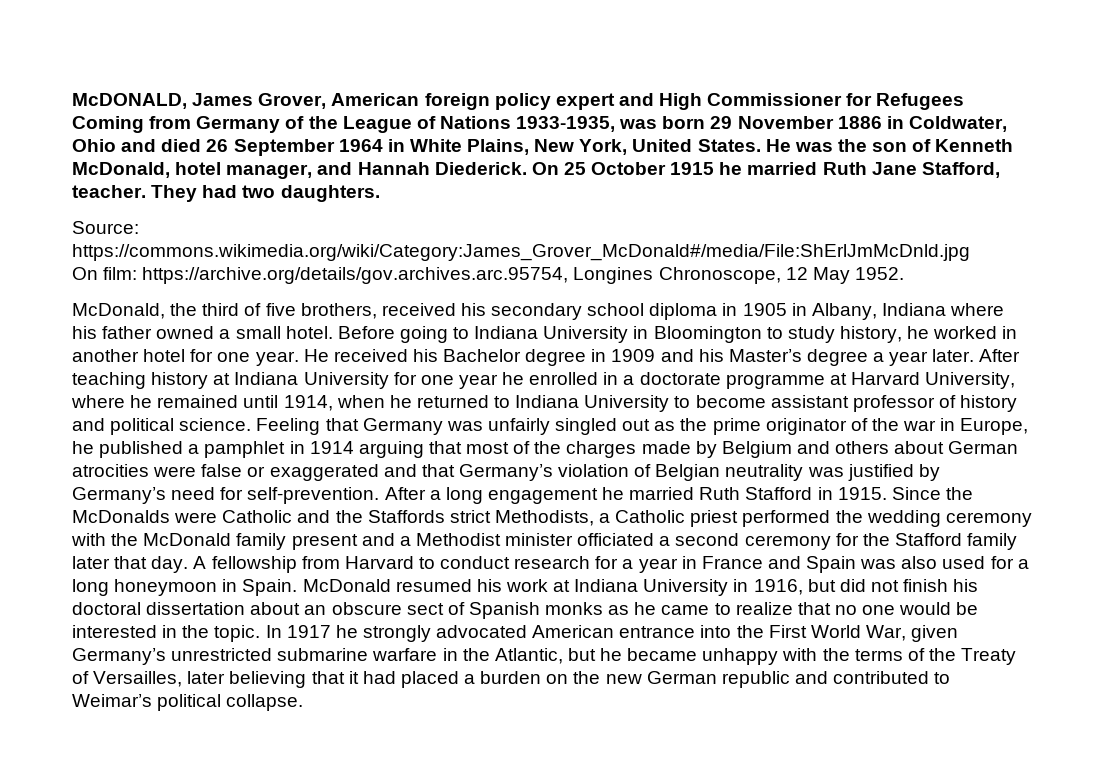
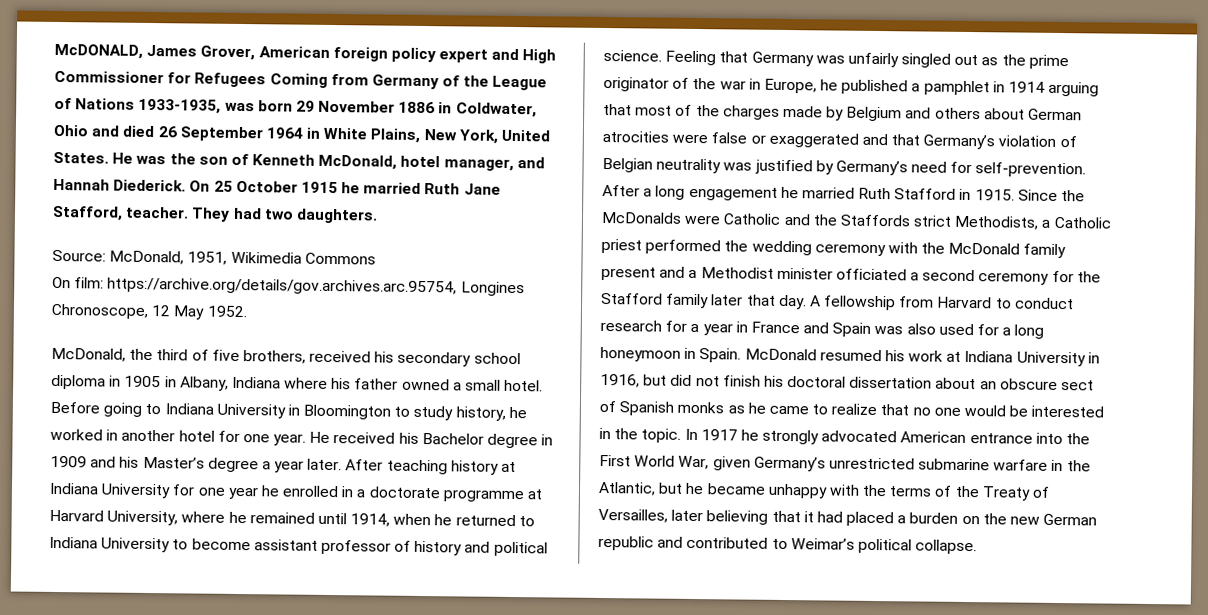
[72,244,970,261] https://commons.wikimedia.org/wiki/Category:James_Grover_McDonald#/media/File:ShErlJmMcDnld.jpg -> [109,250,376,265] McDonald, 1951, Wikimedia Commons

